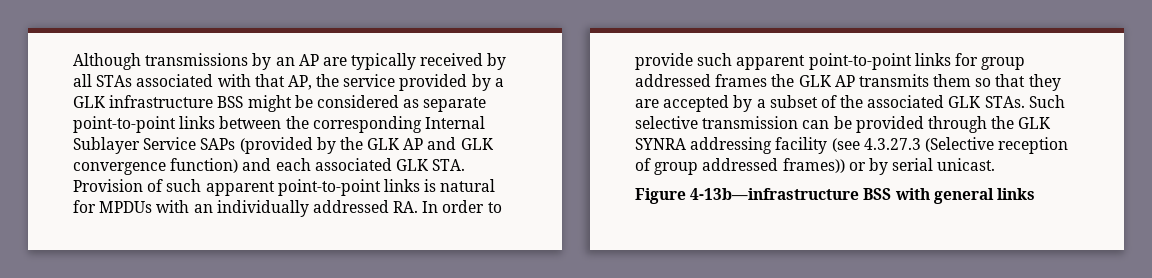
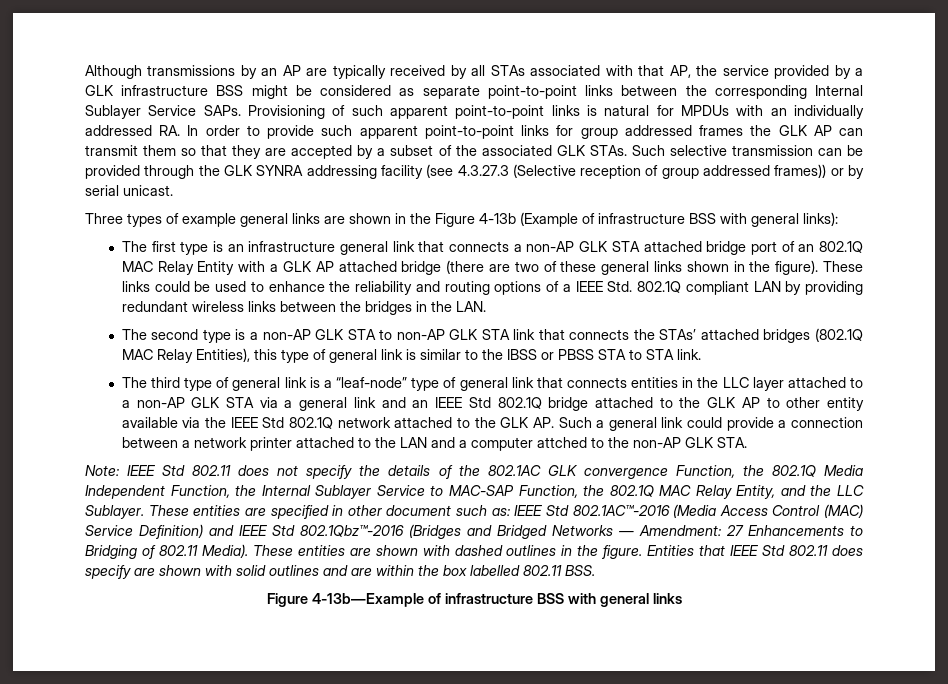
[200,137,494,154] [73,158,466,175] [73,179,143,192] SAPs (provided by the GLK AP and GLK convergence function) and each associated GLK STA. Provision -> [203,105,325,119] SAPs. Provisioning
[858,74,929,87] transmits -> [839,128,864,136] [85,145,138,156] can transmit
[635,188,860,204] Figure 4-13b—infrastructure -> [85,212,838,227] [121,241,863,255] [121,260,864,275] [121,281,863,295] [121,301,486,315] [121,328,864,343] [121,348,701,363] [121,377,864,391] [121,397,864,411] [121,417,863,431] [121,437,747,451] [85,465,863,479] [85,485,864,499] [85,504,863,519] [85,524,863,539] [85,544,863,559] [85,565,595,579] [266,593,533,607] Three types of example general links are shown in the Figure 4-13b (Example of infrastructure BSS with general links): // The first type is an infrastructure general link that connects a non-AP GLK STA attached bridge port of an 802.1Q MAC Relay Entity with a GLK AP attached bridge (there are two of these general links shown in the figure). These links could be used to enhance the reliability and routing options of a IEEE Std. 802.1Q compliant LAN by providing redundant wireless links between the bridges in the LAN. // The second type is a non-AP GLK STA to non-AP GLK STA link that connects the STAs’ attached bridges (802.1Q MAC Relay Entities), this type of general link is similar to the IBSS or PBSS STA to STA link. // The third type of general link is a “leaf-node” type of general link that connects entities in the LLC layer attached to a non-AP GLK STA via a general link and an IEEE Std 802.1Q bridge attached to the GLK AP to other entity available via the IEEE Std 802.1Q network attached to the GLK AP. Such a general link could provide a connection between a network printer attached to the LAN and a computer attched to the non-AP GLK STA. // Note: IEEE Std 802.11 does not specify the details of the 802.1AC GLK convergence Function, the 802.1Q Media Independent Function, the Internal Sublayer Service to MAC-SAP Function, the 802.1Q MAC Relay Entity, and the LLC Sublayer. These entities are specified in other document such as: IEEE Std 802.1AC™-2016 (Media Access Control (MAC) Service Definition) and IEEE Std 802.1Qbz™-2016 (Bridges and Bridged Networks — Amendment: 27 Enhancements to Bridging of 802.11 Media). These entities are shown with dashed outlines in the figure. Entities that IEEE Std 802.11 does specify are shown with solid outlines and are within the box labelled 802.11 BSS. // Figure 4-13b—Example of infrastructure

